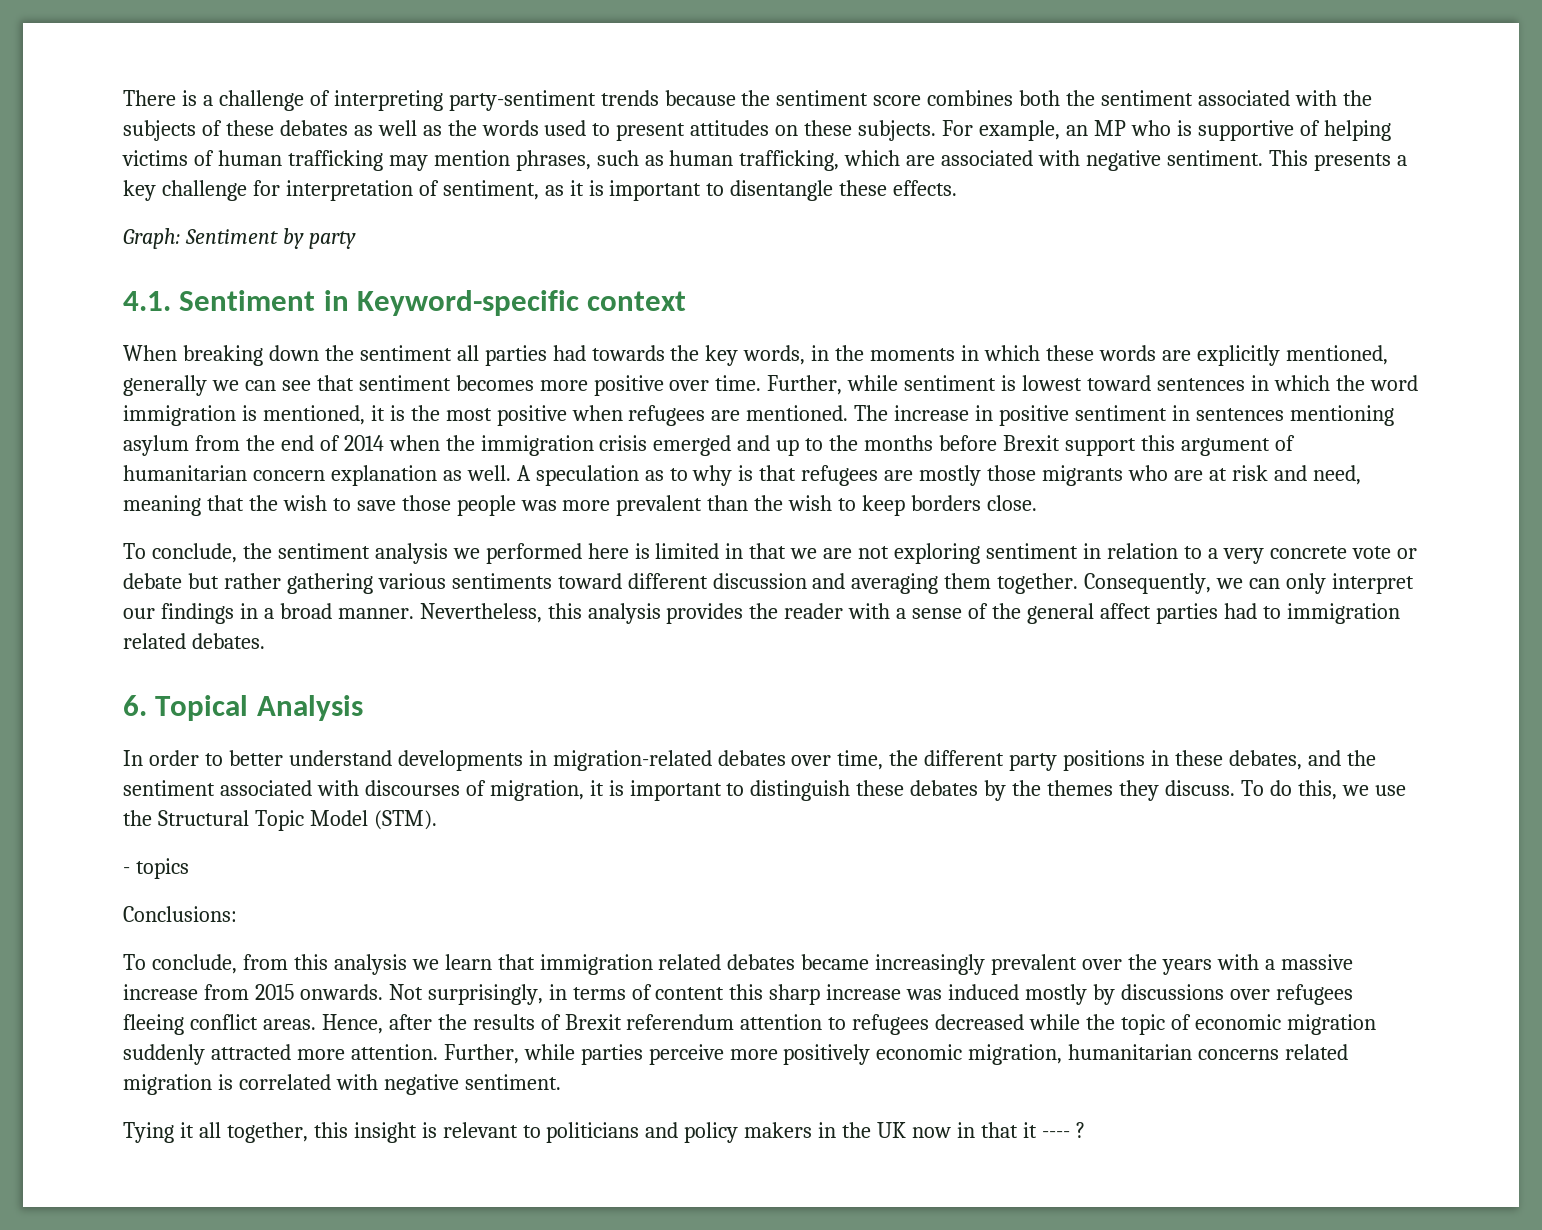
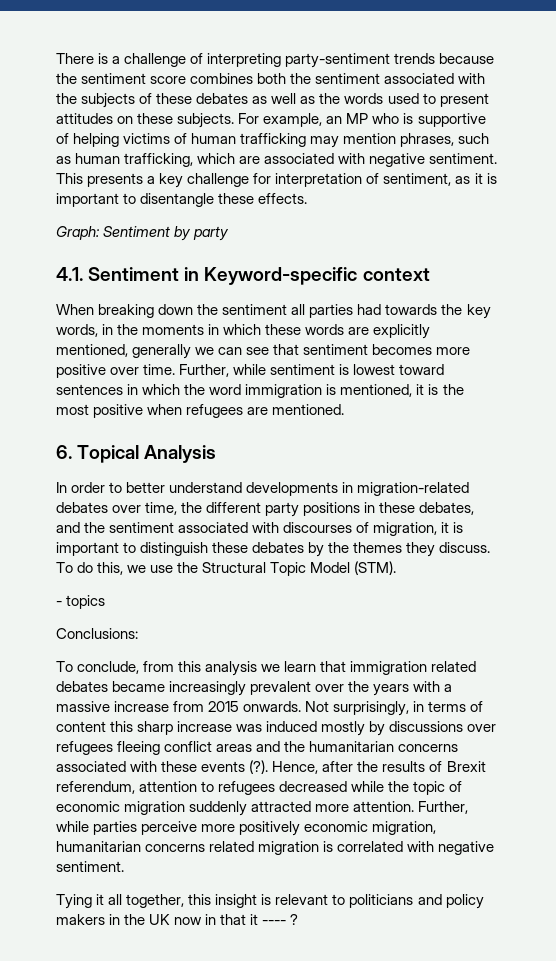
[854,405,1394,426] [123,435,1295,456] [123,465,1361,486] [123,495,1037,516] [123,543,1417,564] [123,573,1414,594] [123,603,1400,624] [123,633,265,649] The increase in positive sentiment in sentences mentioning asylum from the end of 2014 when the immigration crisis emerged and up to the months before Brexit support this argument of humanitarian concern explanation as well. A speculation as to why is that refugees are mostly those migrants who are at risk and need, meaning that the wish to save those people was more prevalent than the wish to keep borders close. // To conclude, the sentiment analysis we performed here is limited in that we are not exploring sentiment in relation to a very concrete vote or debate but rather gathering various sentiments toward different discussion and averaging them together. Consequently, we can only interpret our findings in a broad manner. Nevertheless, this analysis provides the reader with a sense of the general affect parties had to immigration related debates. -> (345, 409) none
[262,1019,316,1030] areas. -> [216,741,459,752] [56,760,269,774] areas and the humanitarian concerns associated with these events (?).
[626,1014,735,1030] referendum -> [56,781,135,794] referendum,

